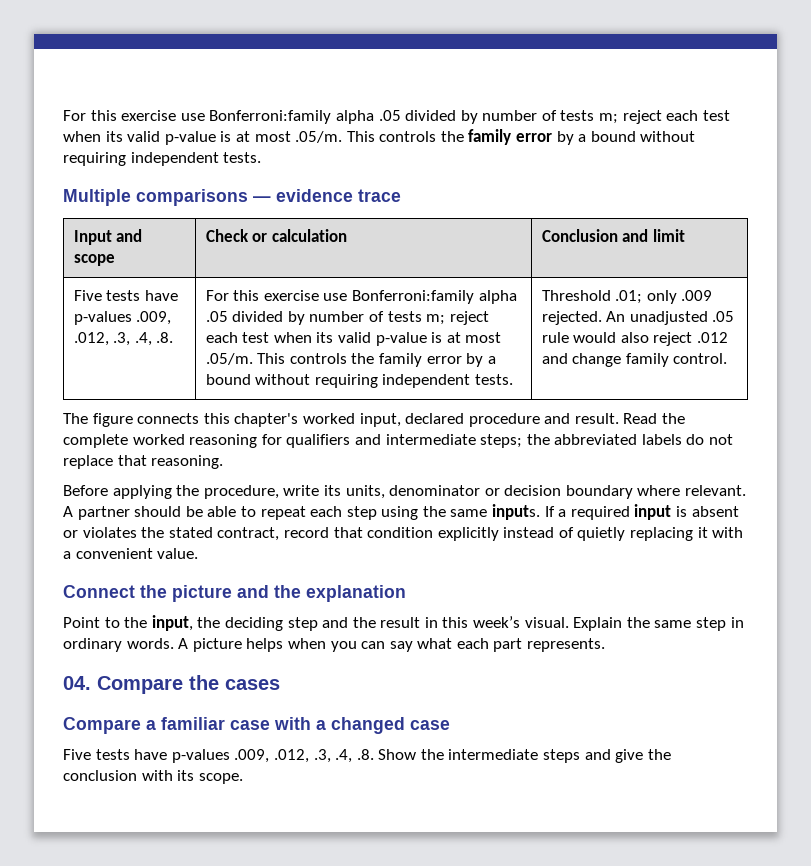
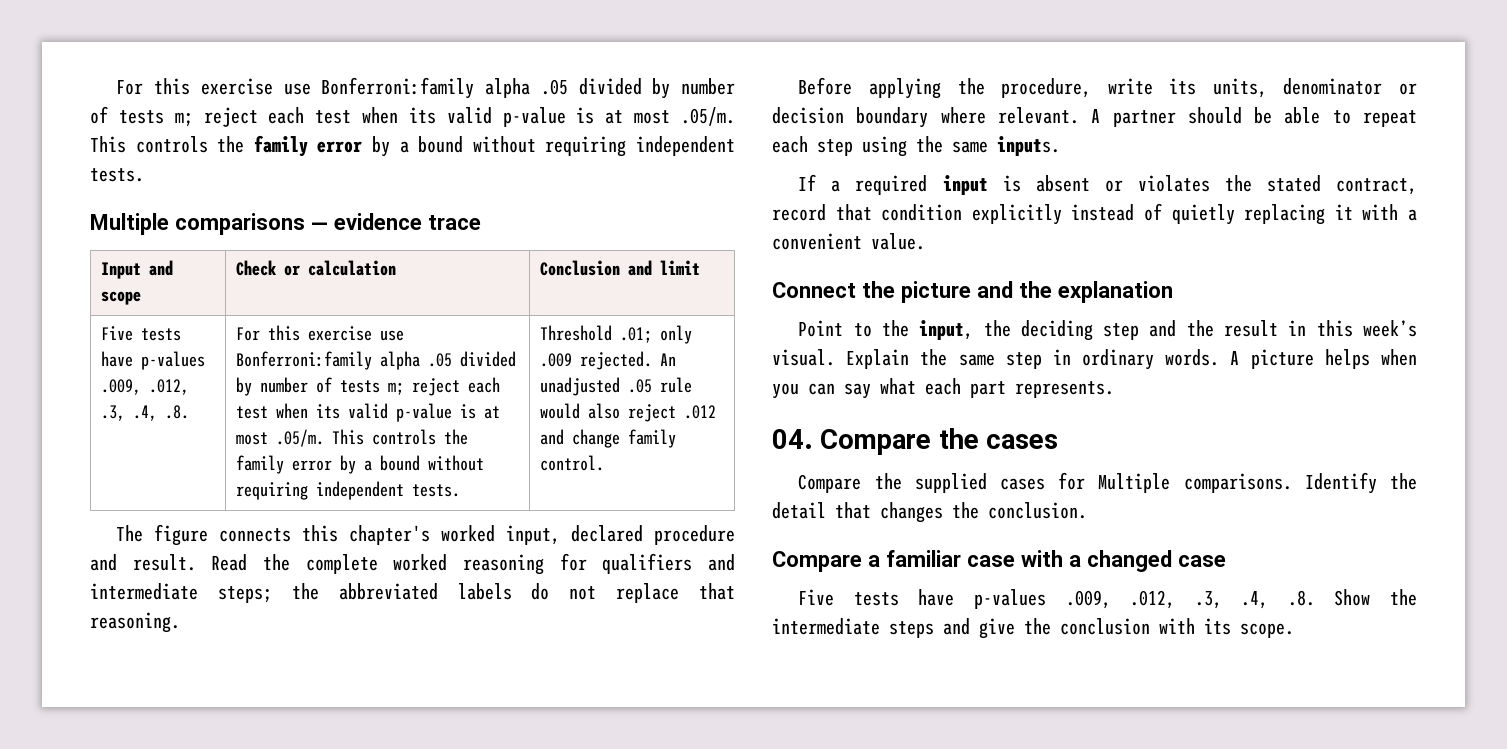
(541, 512) none -> (1060, 146) //
(280, 684) none -> [798,472,1417,494] [772,502,1087,523] // Compare the supplied cases for Multiple comparisons. Identify the detail that changes the conclusion.

